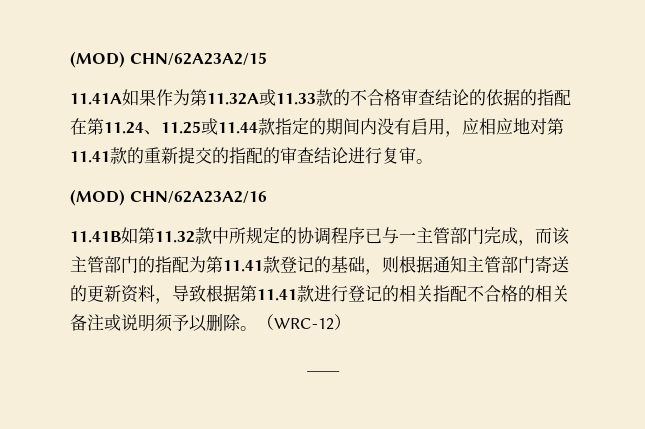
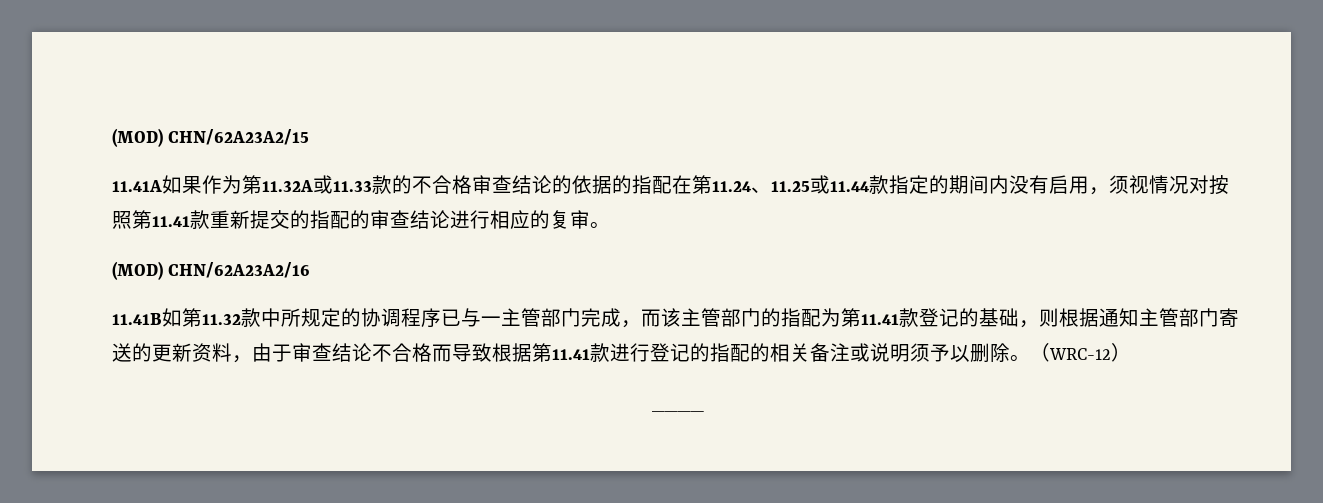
[462,118,564,135] [70,147,144,164] 应相应地对第11.41款的 -> [1109,175,1229,195] [112,210,210,229] 须视情况对按照第11.41款
(382, 155) none -> [490,210,550,229] 相应的
(172, 301) none -> [252,343,452,362] 由于审查结论不合格而
[399,285,518,302] 相关指配不合格 -> [710,343,750,362] 指配

